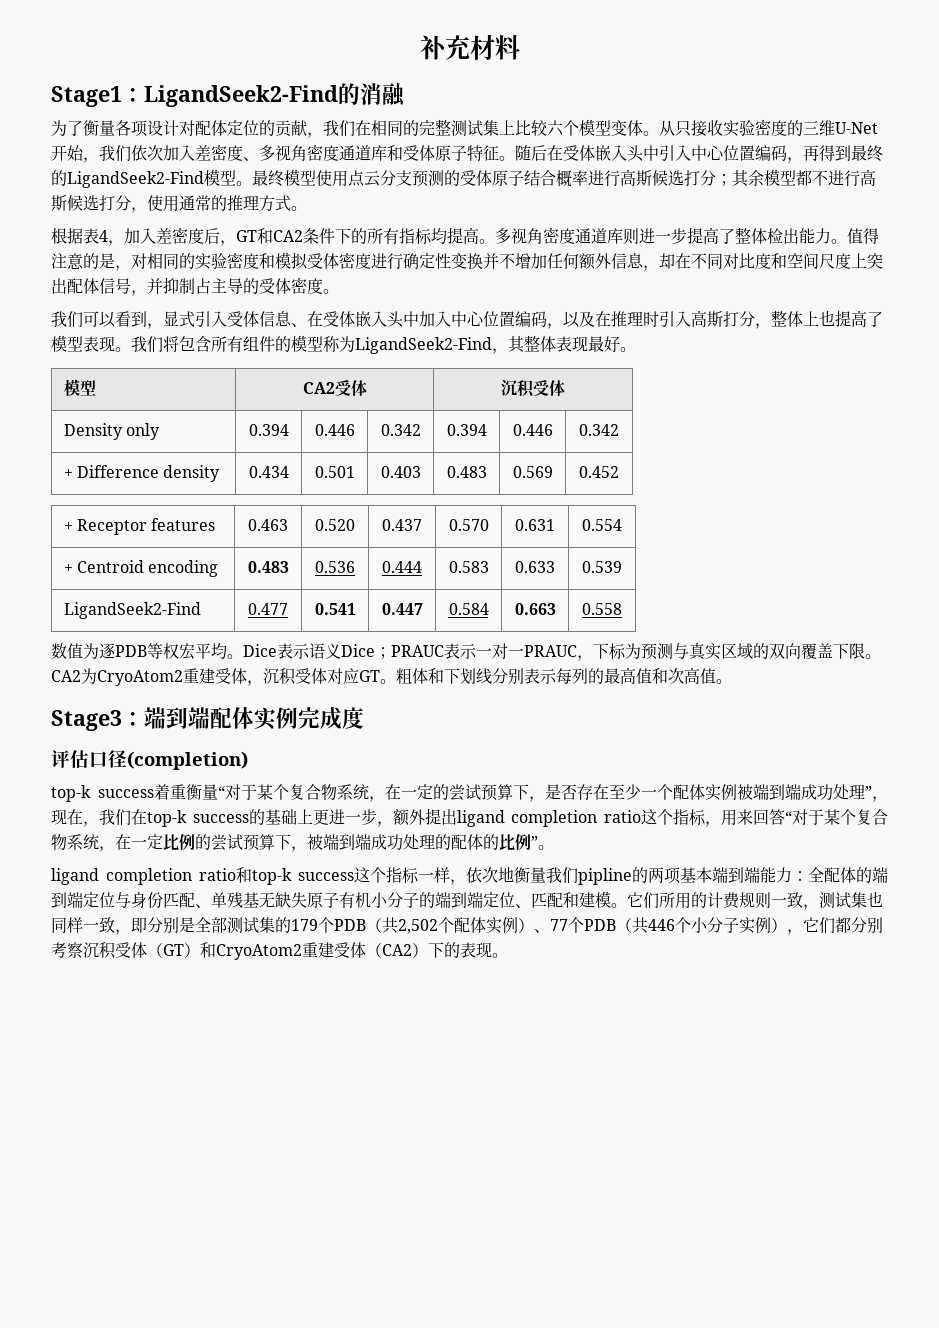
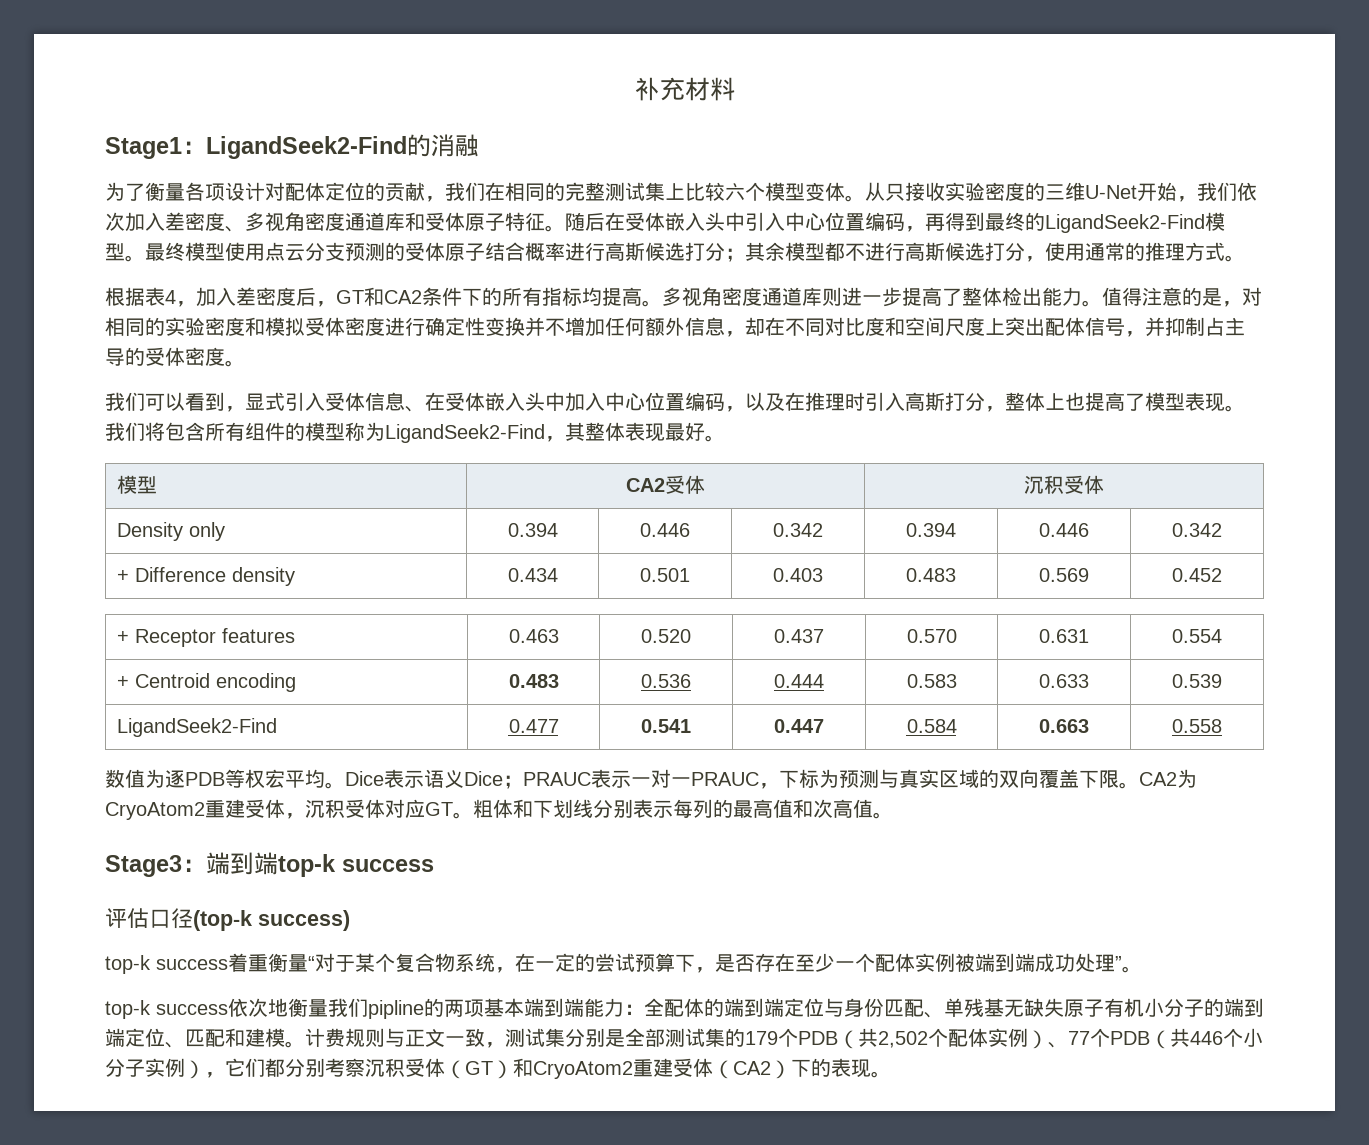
[210,707,364,730] 配体实例完成度 -> [278,854,434,877] top-k success
[127,751,248,770] (completion) -> [193,910,350,931] (top-k success)
[872,796,888,802] [51,808,888,827] [51,834,554,852] [51,867,466,885] ，现在，我们在top-k success的基础上更进一步，额外提出ligand completion ratio这个指标，用来回答“对于某个复合物系统，在一定比例的尝试预算下，被端到端成功处理的配体的比例”。 // ligand completion ratio和top-k success这个指标一样， -> [1122,966,1142,973] [105,1000,228,1019] 。 // top-k success
[627,892,707,909] 它们所用的 -> (305, 1044) none
(771, 900) none -> [385,1028,445,1047] 与正文
[867,891,883,907] [51,917,147,935] 也同样一致，即 -> (565, 1037) none

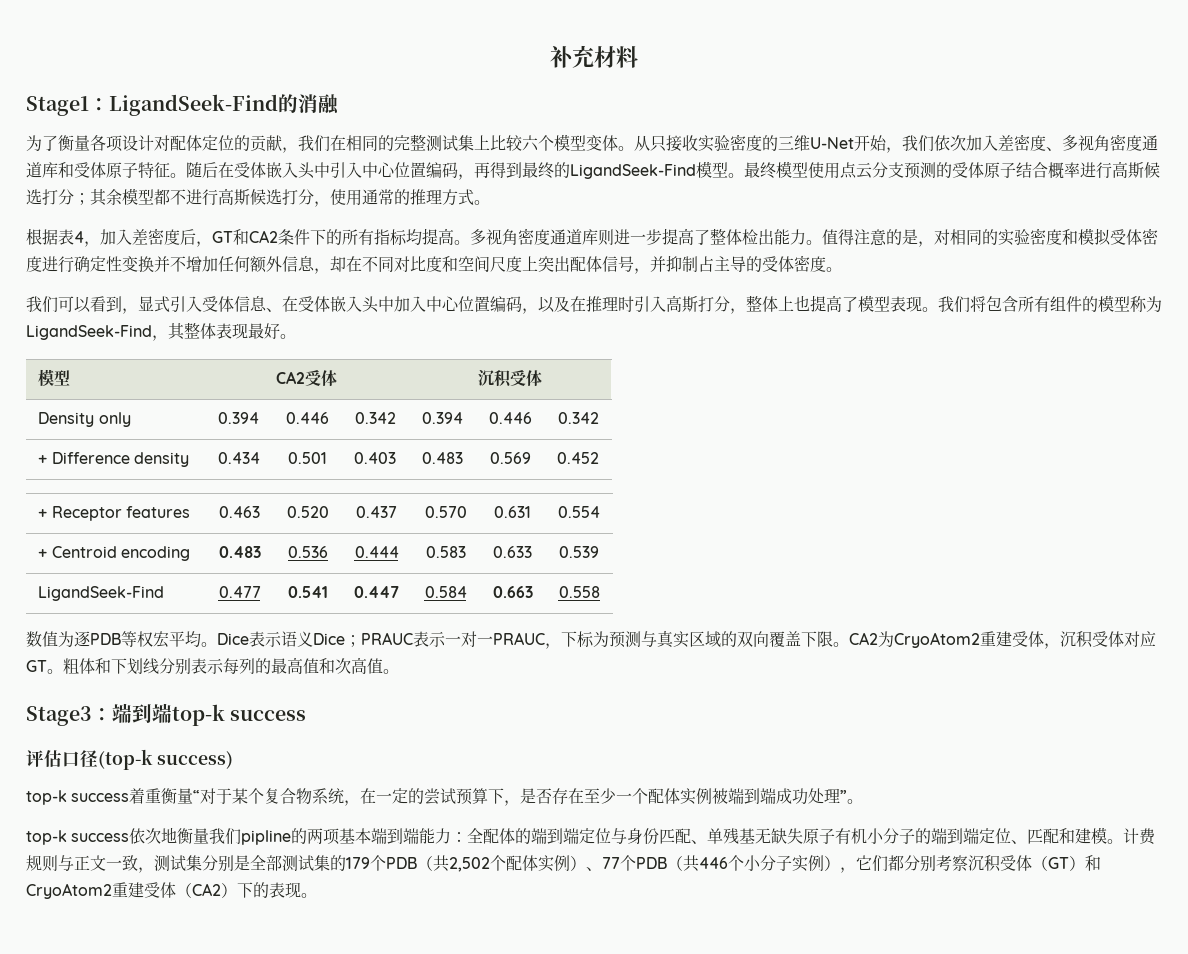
[206,136,407,159] LigandSeek2-Find -> [109,94,278,116] LigandSeek-Find
[1045,214,1205,233] LigandSeek2-Find -> [570,164,696,179] LigandSeek-Find
[385,424,545,443] LigandSeek2-Find -> [26,325,152,340] LigandSeek-Find
[117,718,278,737] LigandSeek2-Find -> [38,586,165,601] LigandSeek-Find

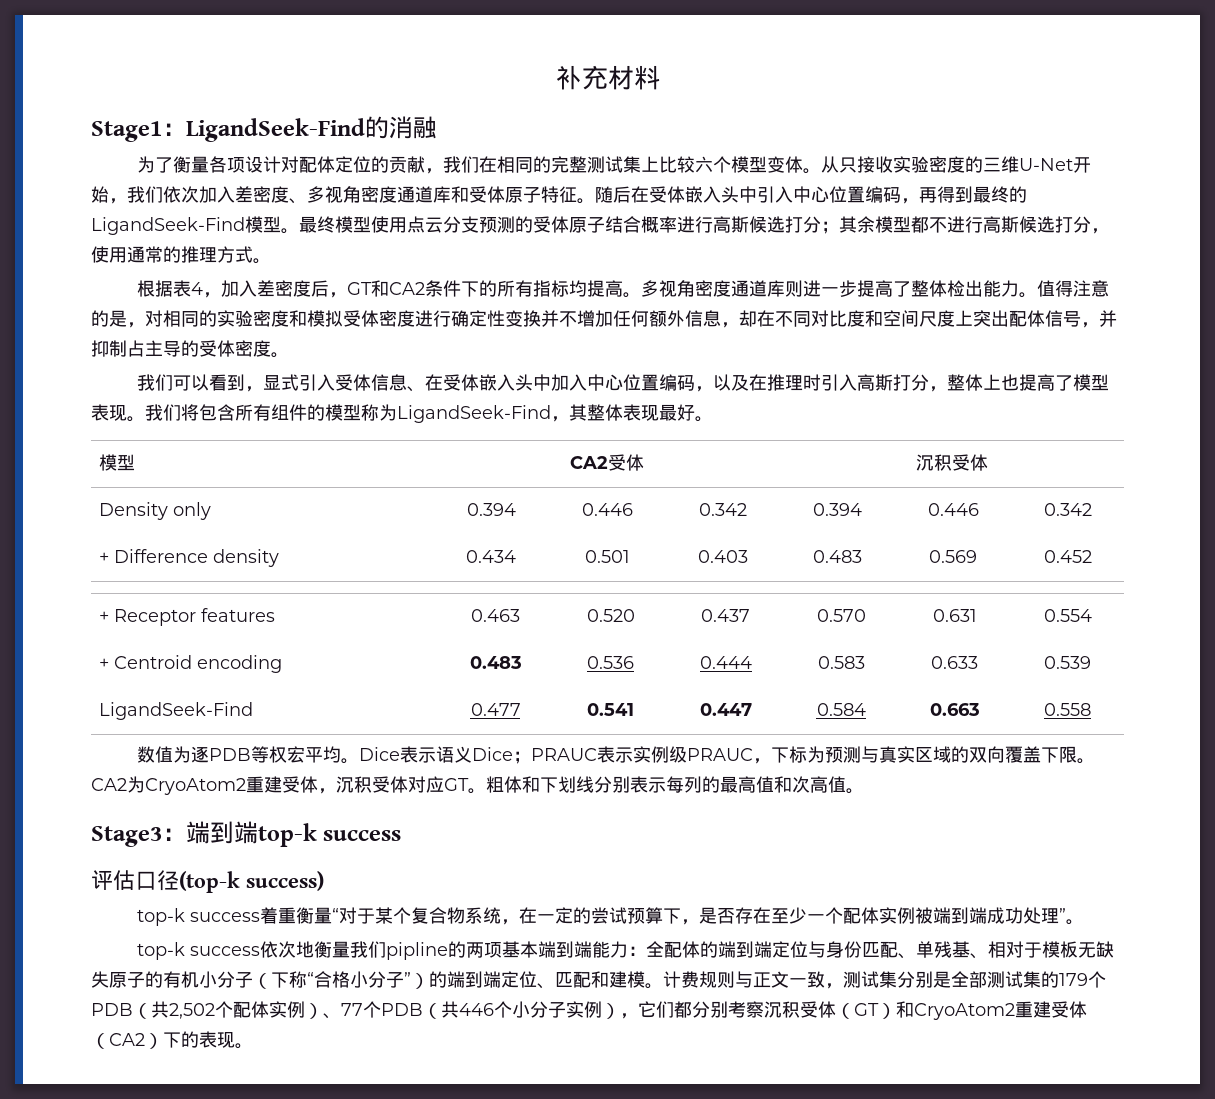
[445,631,493,647] 一对一 -> [633,746,688,763] 实例级
(756, 836) none -> [970,941,1079,959] 、相对于模板
(836, 836) none -> [145,971,163,988] 的
(916, 836) none -> [253,971,429,989] （下称“合格小分子”）

